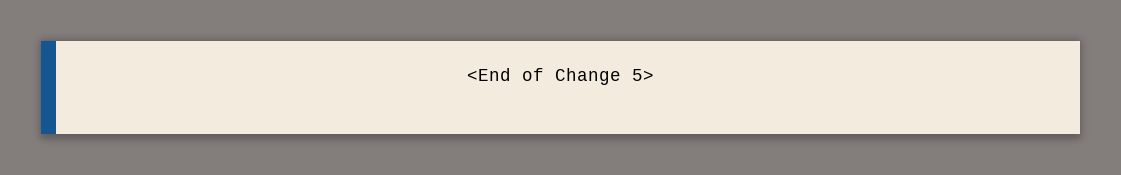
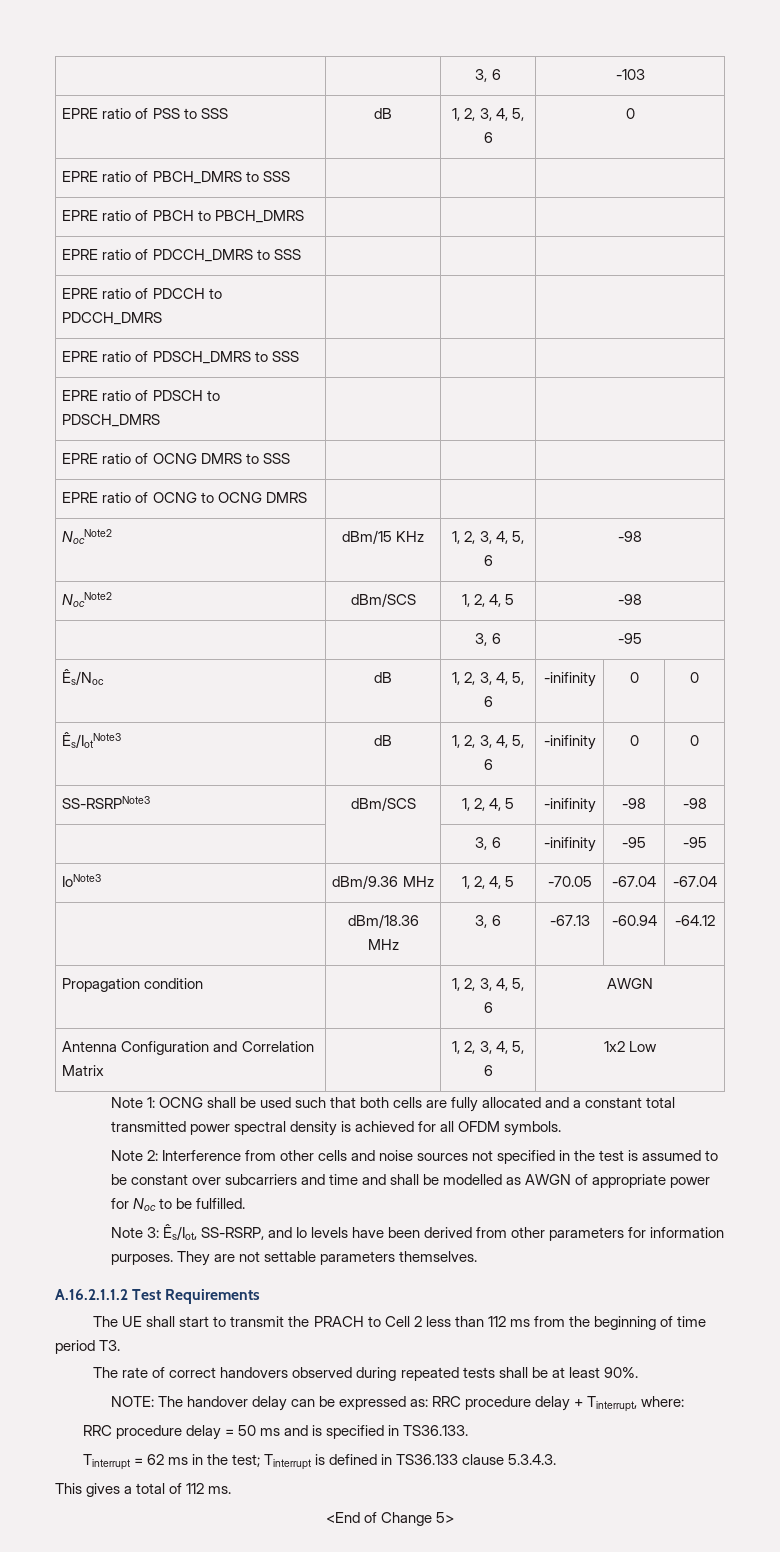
(467, 74) none -> [475,69,501,82] [615,69,645,80] [62,108,228,119] [374,108,392,119] [452,108,524,121] [483,132,493,143] [625,108,635,119] [62,171,290,184] [62,210,304,223] [62,249,301,262] [62,288,222,299] [62,312,163,325] [62,351,299,364] [62,390,220,401] [62,414,161,427] [62,453,290,464] [62,492,307,503] [62,529,113,544] [341,530,425,544] [452,531,524,544] [483,555,493,566] [618,531,642,542] [62,592,113,607] [350,593,416,607] [461,594,515,607] [618,594,642,605] [475,633,501,646] [618,633,642,644] [62,669,105,685] [374,672,392,683] [452,672,524,685] [483,696,493,707] [543,672,596,687] [629,672,639,683] [690,672,699,683] [62,732,122,748] [374,735,392,746] [452,735,524,748] [483,759,493,770] [543,735,596,750] [629,735,639,746] [690,735,699,746] [62,796,151,809] [350,797,416,811] [461,798,515,811] [543,798,596,813] [622,798,646,809] [682,798,707,809] [475,837,501,850] [543,837,596,852] [622,837,646,848] [682,837,707,848] [62,874,102,887] [332,875,434,889] [461,876,515,889] [547,876,592,887] [612,876,656,887] [672,876,717,887] [347,914,419,928] [367,939,399,950] [475,915,501,928] [549,915,590,926] [611,915,657,926] [674,915,715,926] [62,978,204,992] [452,978,524,991] [483,1002,493,1013] [607,978,653,989] [62,1041,314,1055] [62,1065,105,1076] [452,1041,524,1054] [483,1065,493,1076] [603,1041,658,1052] [110,1097,676,1112] [110,1121,561,1136] [110,1150,719,1164] [110,1174,711,1188] [110,1198,245,1211] [110,1224,725,1241] [110,1251,477,1266] [55,1289,261,1304] [93,1316,707,1330] [55,1340,121,1354] [93,1367,638,1381] [110,1396,685,1412] [82,1425,469,1440] [82,1454,557,1470] [55,1483,232,1497] | | 3, 6 | -103 // EPRE ratio of PSS to SSS | dB | 1, 2, 3, 4, 5, 6 | 0 // EPRE ratio of PBCH_DMRS to SSS | | | // EPRE ratio of PBCH to PBCH_DMRS | | | // EPRE ratio of PDCCH_DMRS to SSS | | | // EPRE ratio of PDCCH to PDCCH_DMRS | | | // EPRE ratio of PDSCH_DMRS to SSS | | | // EPRE ratio of PDSCH to PDSCH_DMRS | | | // EPRE ratio of OCNG DMRS to SSS | | | // EPRE ratio of OCNG to OCNG DMRS | | | // NocNote2 | dBm/15 KHz | 1, 2, 3, 4, 5, 6 | -98 // NocNote2 | dBm/SCS | 1, 2, 4, 5 | -98 // | | 3, 6 | -95 // Ês/Noc | dB | 1, 2, 3, 4, 5, 6 | -inifinity | 0 | 0 // Ês/IotNote3 | dB | 1, 2, 3, 4, 5, 6 | -inifinity | 0 | 0 // SS-RSRPNote3 | dBm/SCS | 1, 2, 4, 5 | -inifinity | -98 | -98 // | | 3, 6 | -inifinity | -95 | -95 // IoNote3 | dBm/9.36 MHz | 1, 2, 4, 5 | -70.05 | -67.04 | -67.04 // | dBm/18.36 MHz | 3, 6 | -67.13 | -60.94 | -64.12 // Propagation condition | | 1, 2, 3, 4, 5, 6 | AWGN // Antenna Configuration and Correlation Matrix | | 1, 2, 3, 4, 5, 6 | 1x2 Low // Note 1: OCNG shall be used such that both cells are fully allocated and a constant total transmitted power spectral density is achieved for all OFDM symbols. // Note 2: Interference from other cells and noise sources not specified in the test is assumed to be constant over subcarriers and time and shall be modelled as AWGN of appropriate power for Noc to be fulfilled. // Note 3: Ês/Iot, SS-RSRP, and Io levels have been derived from other parameters for information purposes. They are not settable parameters themselves. // A.16.2.1.1.2 Test Requirements // The UE shall start to transmit the PRACH to Cell 2 less than 112 ms from the beginning of time period T3. // The rate of correct handovers observed during repeated tests shall be at least 90%. // NOTE: The handover delay can be expressed as: RRC procedure delay + Tinterrupt, where: // RRC procedure delay = 50 ms and is specified in TS36.133. // Tinterrupt = 62 ms in the test; Tinterrupt is defined in TS36.133 clause 5.3.4.3. // This gives a total of 112 ms. //

